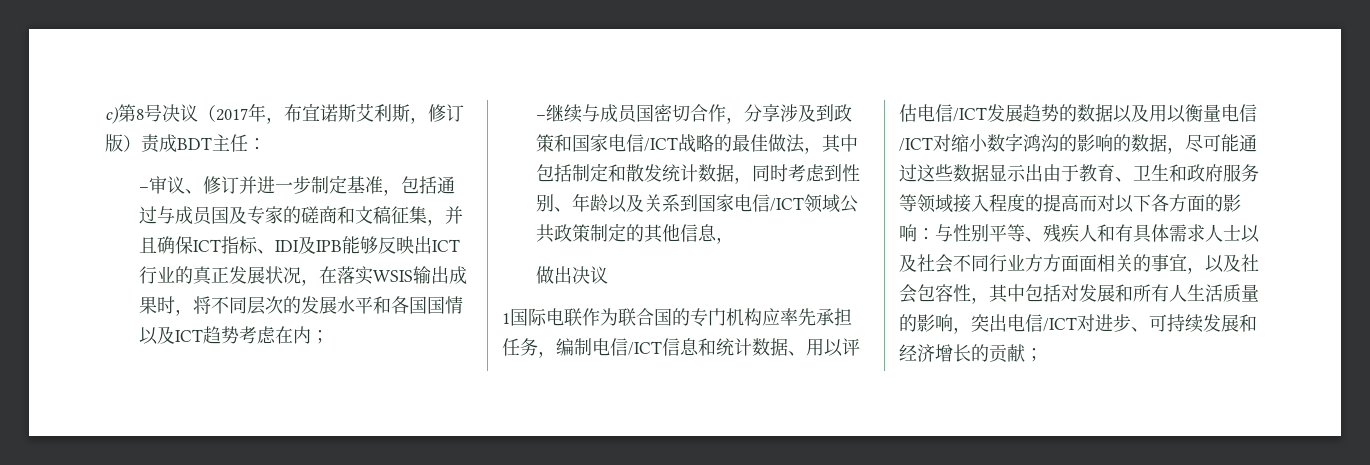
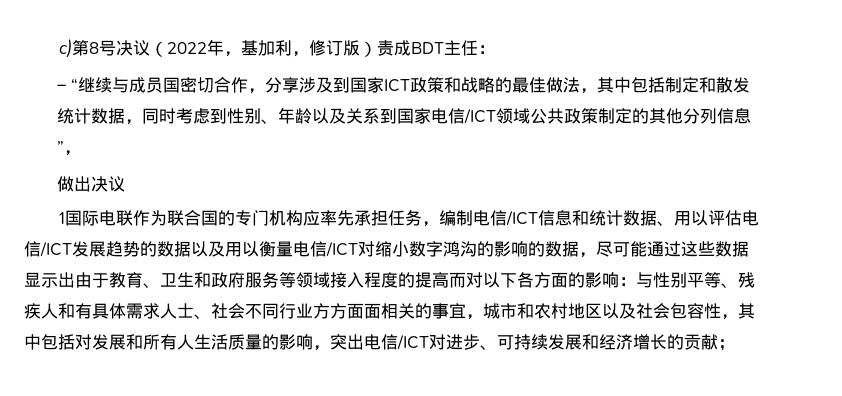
[216,103,410,124] 2017年，布宜诺斯艾利斯 -> [167,39,293,57] 2022年，基加利
[148,175,455,196] [138,206,463,226] [138,236,460,254] [138,266,467,286] [138,296,463,316] [138,326,329,345] [535,115,546,120] 审议、修订并进一步制定基准，包括通过与成员国及专家的磋商和文稿征集，并且确保ICT指标、IDI及IPB能够反映出ICT行业的真正发展状况，在落实WSIS输出成果时，将不同层次的发展水平和各国国情以及ICT趋势考虑在内； // – -> [71,78,79,91] “
[833,104,852,122] [535,134,678,152] 政策和国家电信/ICT -> [350,77,462,93] 国家ICT政策和
[679,224,717,242] 信息 -> [683,108,752,124] [57,141,65,153] 分列信息”
[1241,225,1260,243] [899,254,917,272] 以及 -> [194,314,211,319] 、
(1205, 270) none -> [483,303,602,319] 城市和农村地区

